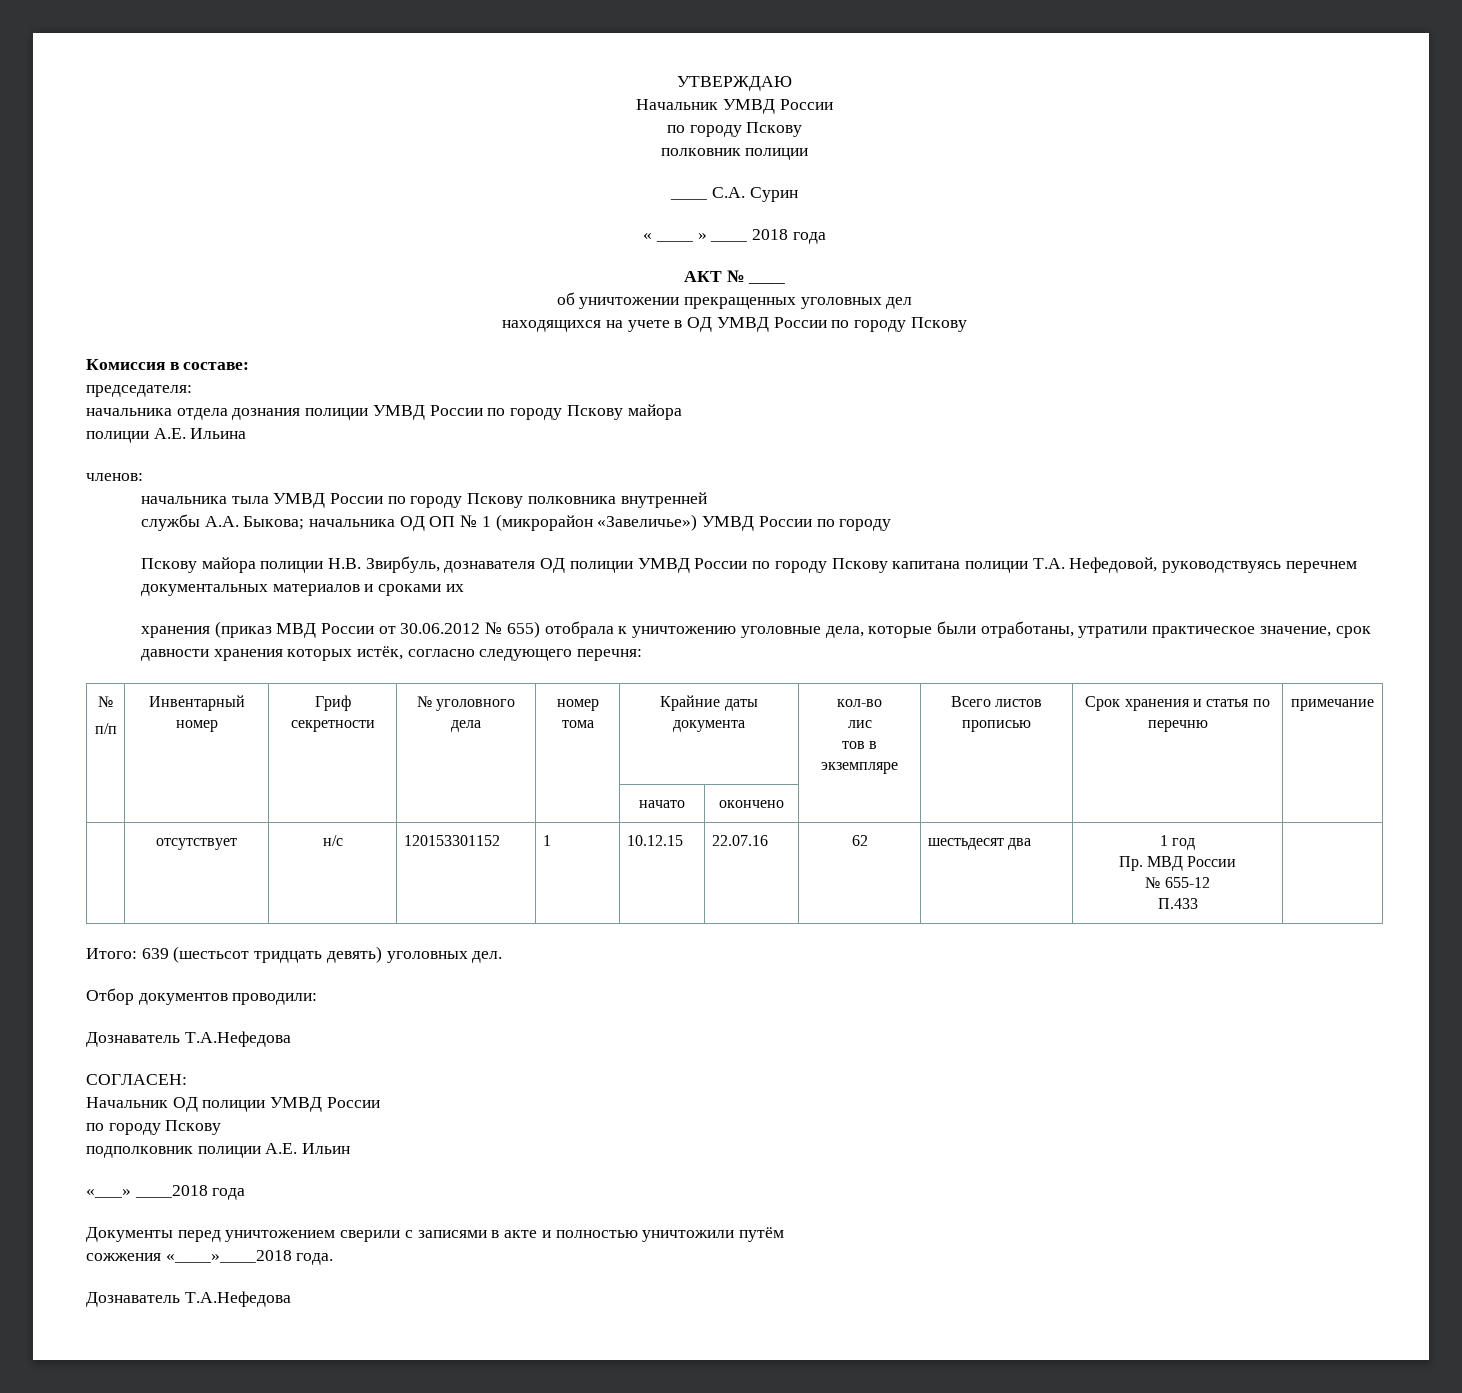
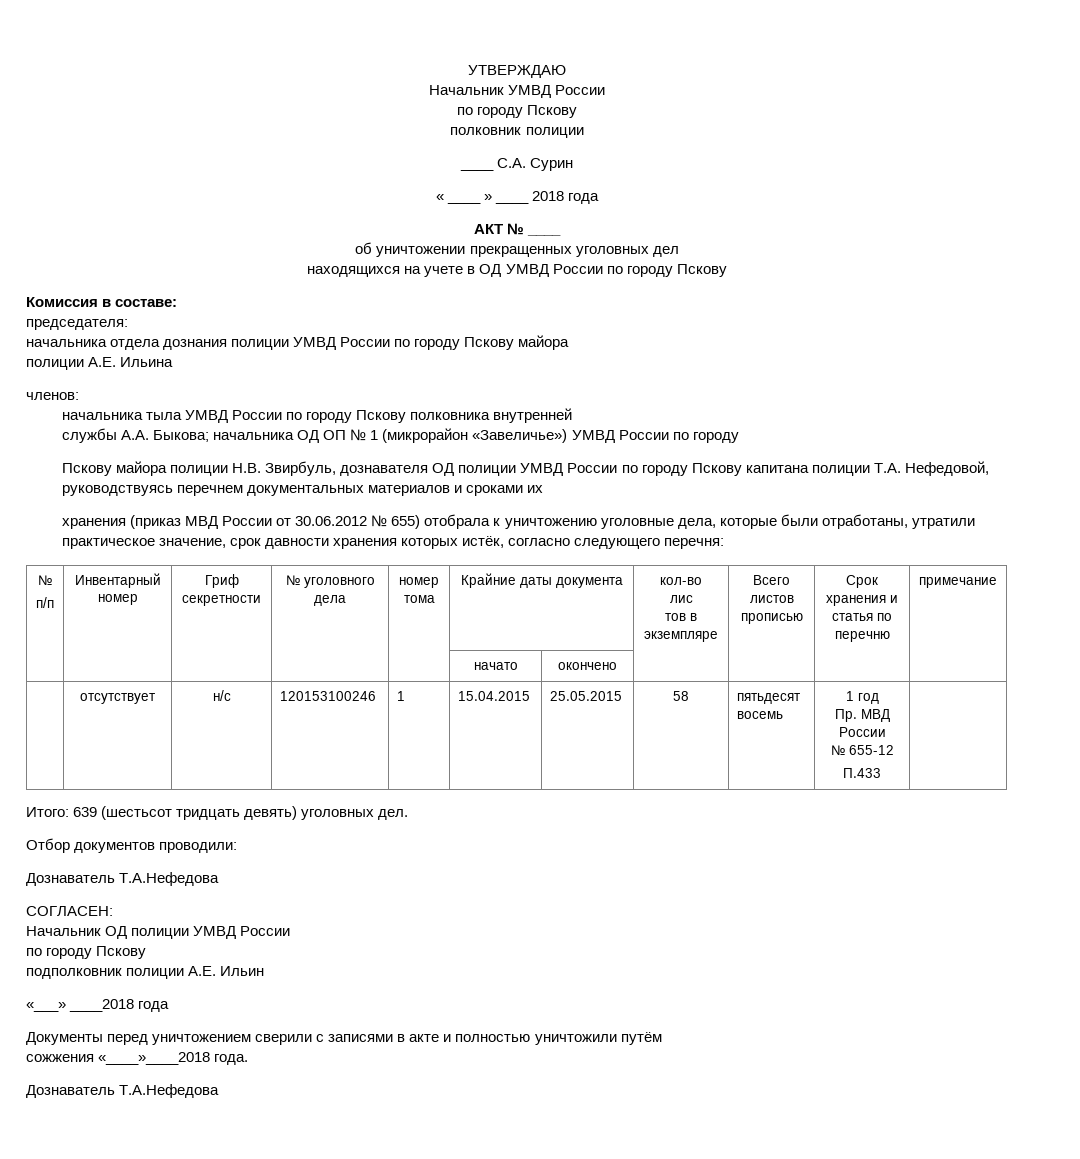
[403,835,500,846] [542,835,551,846] [626,835,683,846] [711,835,768,846] [851,835,868,846] [927,838,1032,850] 120153301152 | 1 | 10.12.15 | 22.07.16 | 62 | шестьдесят два -> [280,691,377,701] [397,691,406,701] [458,691,531,701] [550,691,623,701] [673,691,689,701] [737,693,801,704] [737,711,784,719] 120153100246 | 1 | 15.04.2015 | 25.05.2015 | 58 | пятьдесят восемь

